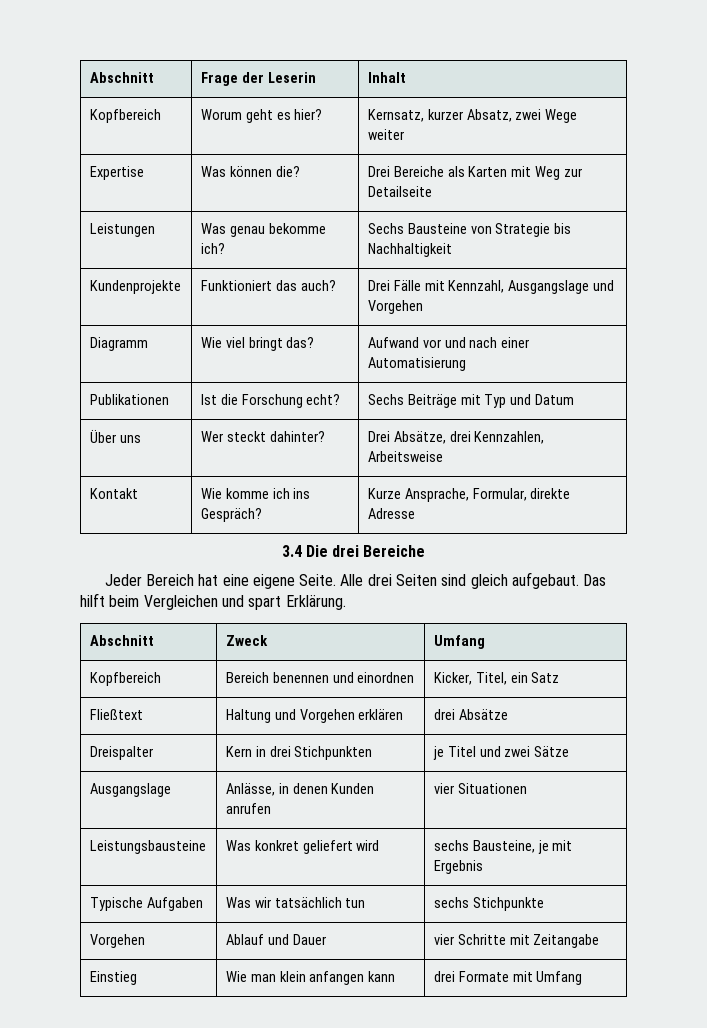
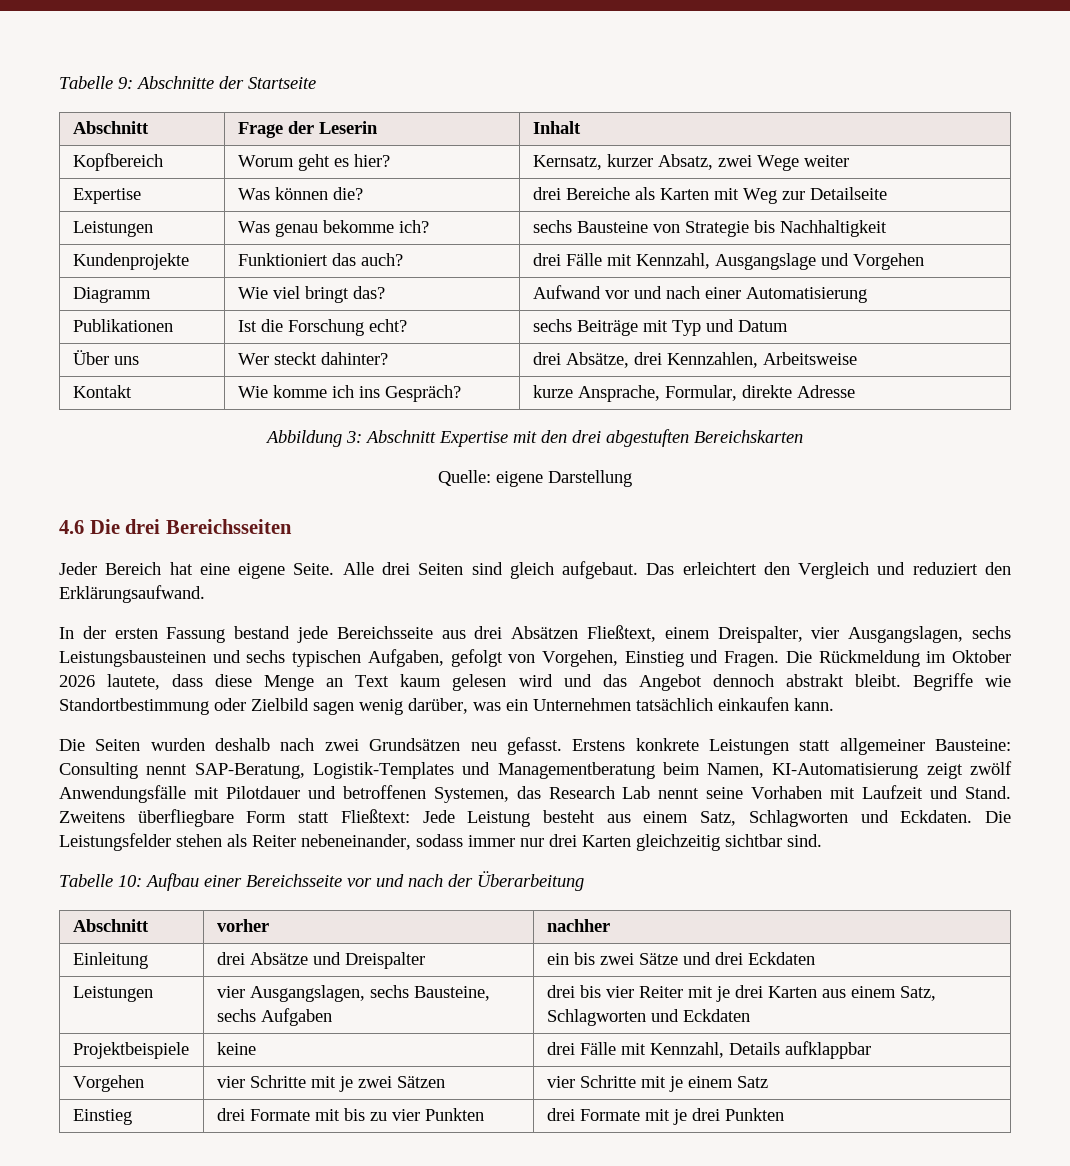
(89, 77) none -> [59,76,316,89] Tabelle 9: Abschnitte der Startseite //
[367,166,390,177] Drei -> [532,187,561,200] drei
[367,223,404,234] Sechs -> [532,220,572,233] sechs
[367,280,390,291] Drei -> [532,253,561,266] drei
[367,394,404,405] Sechs -> [532,319,572,332] sechs
[367,431,390,442] Drei -> [532,352,561,365] drei
[367,488,401,499] Kurze -> [532,385,573,398] kurze
[281,545,302,557] 3.4 -> [265,429,803,447] [438,470,632,487] [59,520,84,534] Abbildung 3: Abschnitt Expertise mit den drei abgestuften Bereichskarten // Quelle: eigene Darstellung // 4.6
[363,545,426,557] Bereiche -> [165,519,292,534] Bereichsseiten
[80,593,346,610] [89,635,154,646] [225,635,268,646] [433,635,485,649] [89,672,161,686] [225,672,415,683] [433,672,560,685] [89,709,143,720] [225,709,404,723] hilft beim Vergleichen und spart Erklärung. // Abschnitt | Zweck | Umfang // Kopfbereich | Bereich benennen und einordnen | Kicker, Titel, ein Satz // Fließtext | Haltung und Vorgehen erklären -> [682,562,1012,579] [59,585,205,603] [59,625,1011,643] [59,649,1011,667] [59,673,1011,691] [59,697,834,715] [59,737,1012,755] [59,761,1012,779] [59,785,1011,803] [59,809,1011,827] [59,833,822,851] [59,871,584,891] [72,919,149,932] [216,919,269,932] [546,919,610,932] [72,952,148,969] erleichtert den Vergleich und reduziert den Erklärungsaufwand. // In der ersten Fassung bestand jede Bereichsseite aus drei Absätzen Fließtext, einem Dreispalter, vier Ausgangslagen, sechs Leistungsbausteinen und sechs typischen Aufgaben, gefolgt von Vorgehen, Einstieg und Fragen. Die Rückmeldung im Oktober 2026 lautete, dass diese Menge an Text kaum gelesen wird und das Angebot dennoch abstrakt bleibt. Begriffe wie Standortbestimmung oder Zielbild sagen wenig darüber, was ein Unternehmen tatsächlich einkaufen kann. // Die Seiten wurden deshalb nach zwei Grundsätzen neu gefasst. Erstens konkrete Leistungen statt allgemeiner Bausteine: Consulting nennt SAP-Beratung, Logistik-Templates und Managementberatung beim Namen, KI-Automatisierung zeigt zwölf Anwendungsfälle mit Pilotdauer und betroffenen Systemen, das Research Lab nennt seine Vorhaben mit Laufzeit und Stand. Zweitens überfliegbare Form statt Fließtext: Jede Leistung besteht aus einem Satz, Schlagworten und Eckdaten. Die Leistungsfelder stehen als Reiter nebeneinander, sodass immer nur drei Karten gleichzeitig sichtbar sind. // Tabelle 10: Aufbau einer Bereichsseite vor und nach der Überarbeitung // Abschnitt | vorher | nachher // Einleitung
(508, 714) // -> [312,952,341,965] und
[225,746,373,760] [432,746,570,760] [89,783,171,797] [225,783,375,796] [225,803,271,814] [433,783,527,794] [89,840,206,854] [225,840,380,854] [433,840,573,854] [433,860,483,874] [89,897,203,911] [225,897,366,908] [433,897,544,911] [89,934,145,948] [225,934,326,945] [433,934,600,948] [89,971,137,985] [225,971,396,985] [433,971,583,985] Kern in drei Stichpunkten | je Titel und zwei Sätze // Ausgangslage | Anlässe, in denen Kunden anrufen | vier Situationen // Leistungsbausteine | Was konkret geliefert wird | sechs Bausteine, je mit Ergebnis // Typische Aufgaben | Was wir tatsächlich tun | sechs Stichpunkte // Vorgehen | Ablauf und Dauer | vier Schritte mit Zeitangabe // Einstieg | Wie man klein anfangen kann | drei Formate mit Umfang -> [546,952,815,965] [72,986,153,1002] [216,985,490,1002] [216,1008,332,1026] [546,985,936,1002] [546,1009,750,1026] [72,1042,189,1059] [216,1042,256,1055] [546,1041,871,1059] [72,1075,144,1092] [216,1075,445,1092] [546,1075,768,1092] [72,1109,132,1125] [216,1108,484,1121] [546,1108,784,1125] ein bis zwei Sätze und drei Eckdaten // Leistungen | vier Ausgangslagen, sechs Bausteine, sechs Aufgaben | drei bis vier Reiter mit je drei Karten aus einem Satz, Schlagworten und Eckdaten // Projektbeispiele | keine | drei Fälle mit Kennzahl, Details aufklappbar // Vorgehen | vier Schritte mit je zwei Sätzen | vier Schritte mit je einem Satz // Einstieg | drei Formate mit bis zu vier Punkten | drei Formate mit je drei Punkten

